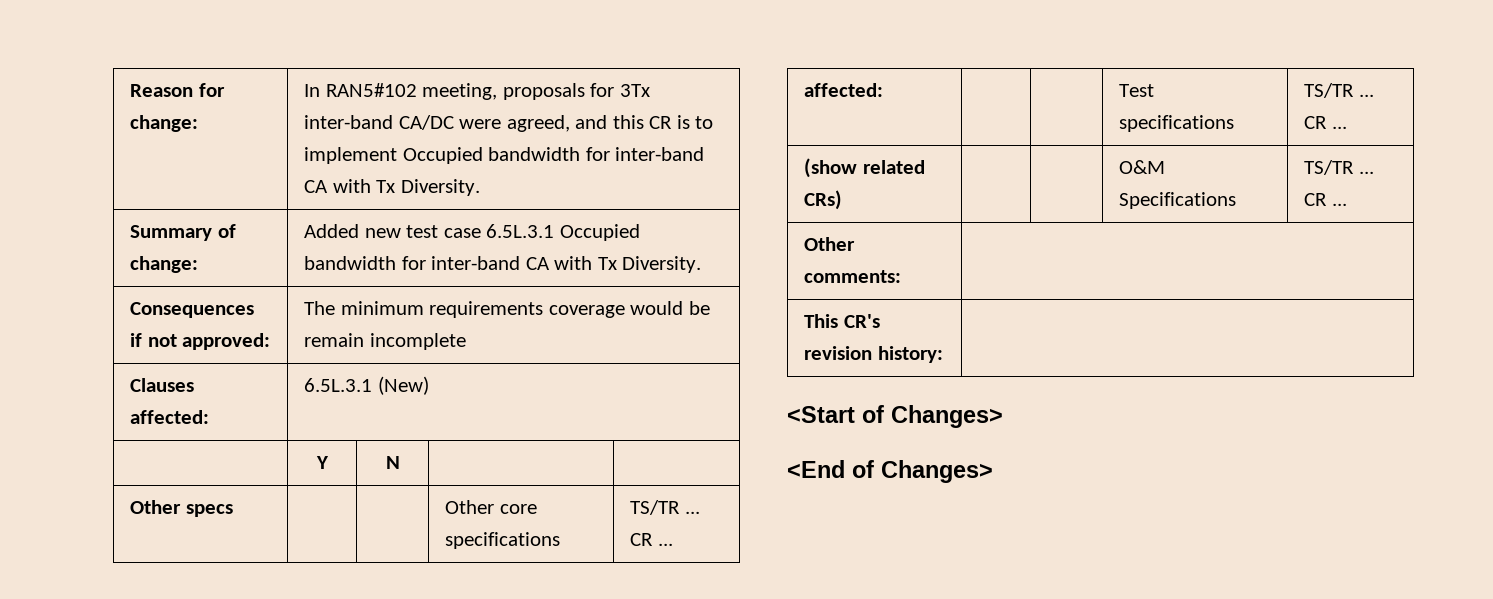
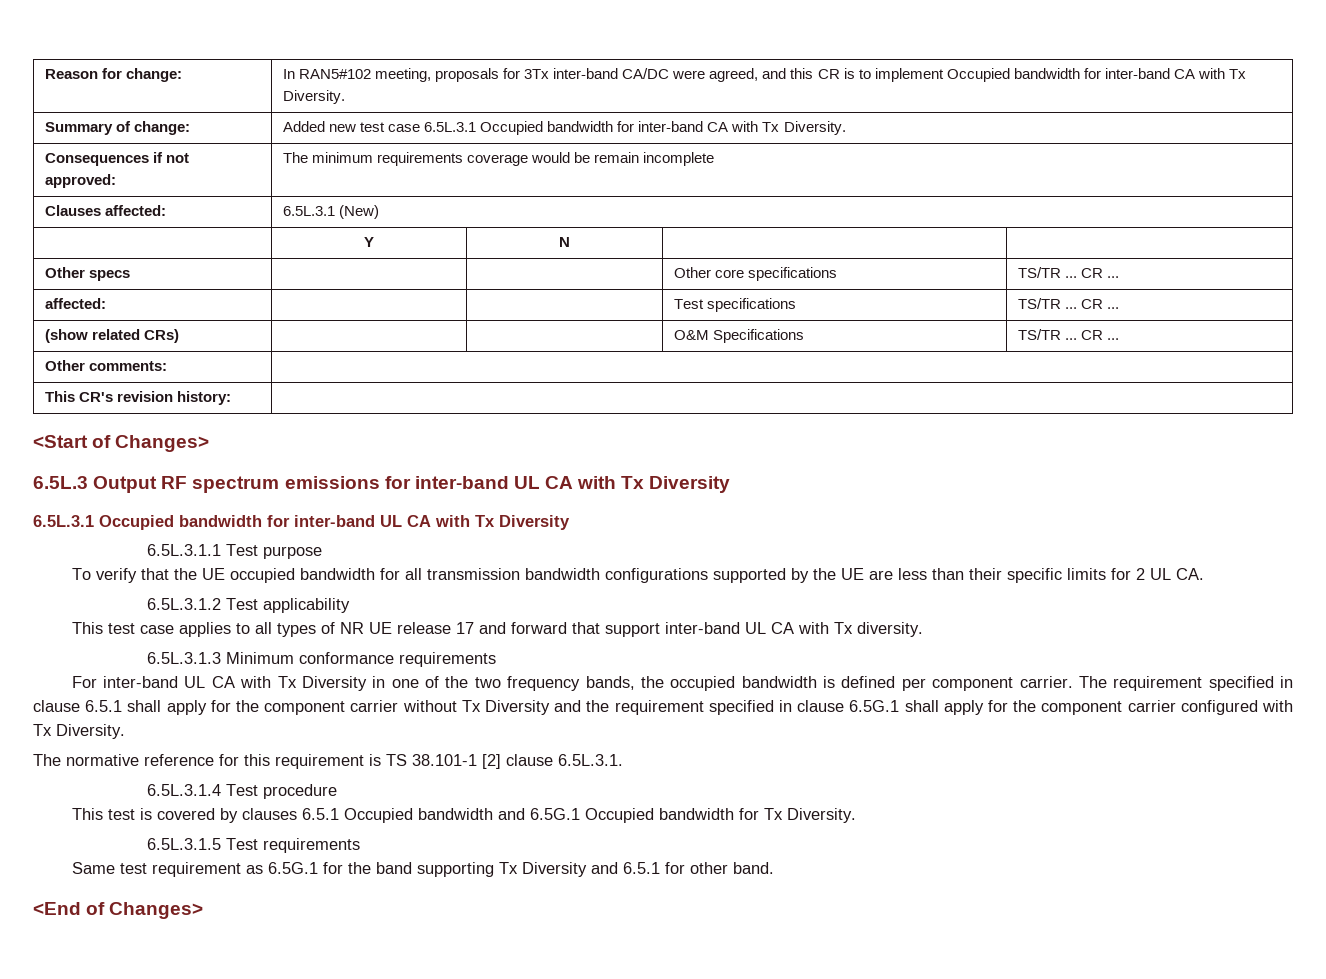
(1003, 416) none -> [33,476,731,493] [33,515,570,530] [147,544,323,559] [71,568,1204,583] [147,598,351,613] [71,622,923,637] [147,652,497,667] [71,676,1293,691] [33,700,1294,715] [33,724,125,739] [33,754,623,769] [147,784,338,799] [71,808,856,823] [147,838,361,853] [71,862,774,877] // 6.5L.3 Output RF spectrum emissions for inter-band UL CA with Tx Diversity // 6.5L.3.1 Occupied bandwidth for inter-band UL CA with Tx Diversity // 6.5L.3.1.1 Test purpose // To verify that the UE occupied bandwidth for all transmission bandwidth configurations supported by the UE are less than their specific limits for 2 UL CA. // 6.5L.3.1.2 Test applicability // This test case applies to all types of NR UE release 17 and forward that support inter-band UL CA with Tx diversity. // 6.5L.3.1.3 Minimum conformance requirements // For inter-band UL CA with Tx Diversity in one of the two frequency bands, the occupied bandwidth is defined per component carrier. The requirement specified in clause 6.5.1 shall apply for the component carrier without Tx Diversity and the requirement specified in clause 6.5G.1 shall apply for the component carrier configured with Tx Diversity. // The normative reference for this requirement is TS 38.101-1 [2] clause 6.5L.3.1. // 6.5L.3.1.4 Test procedure // This test is covered by clauses 6.5.1 Occupied bandwidth and 6.5G.1 Occupied bandwidth for Tx Diversity. // 6.5L.3.1.5 Test requirements // Same test requirement as 6.5G.1 for the band supporting Tx Diversity and 6.5.1 for other band.

